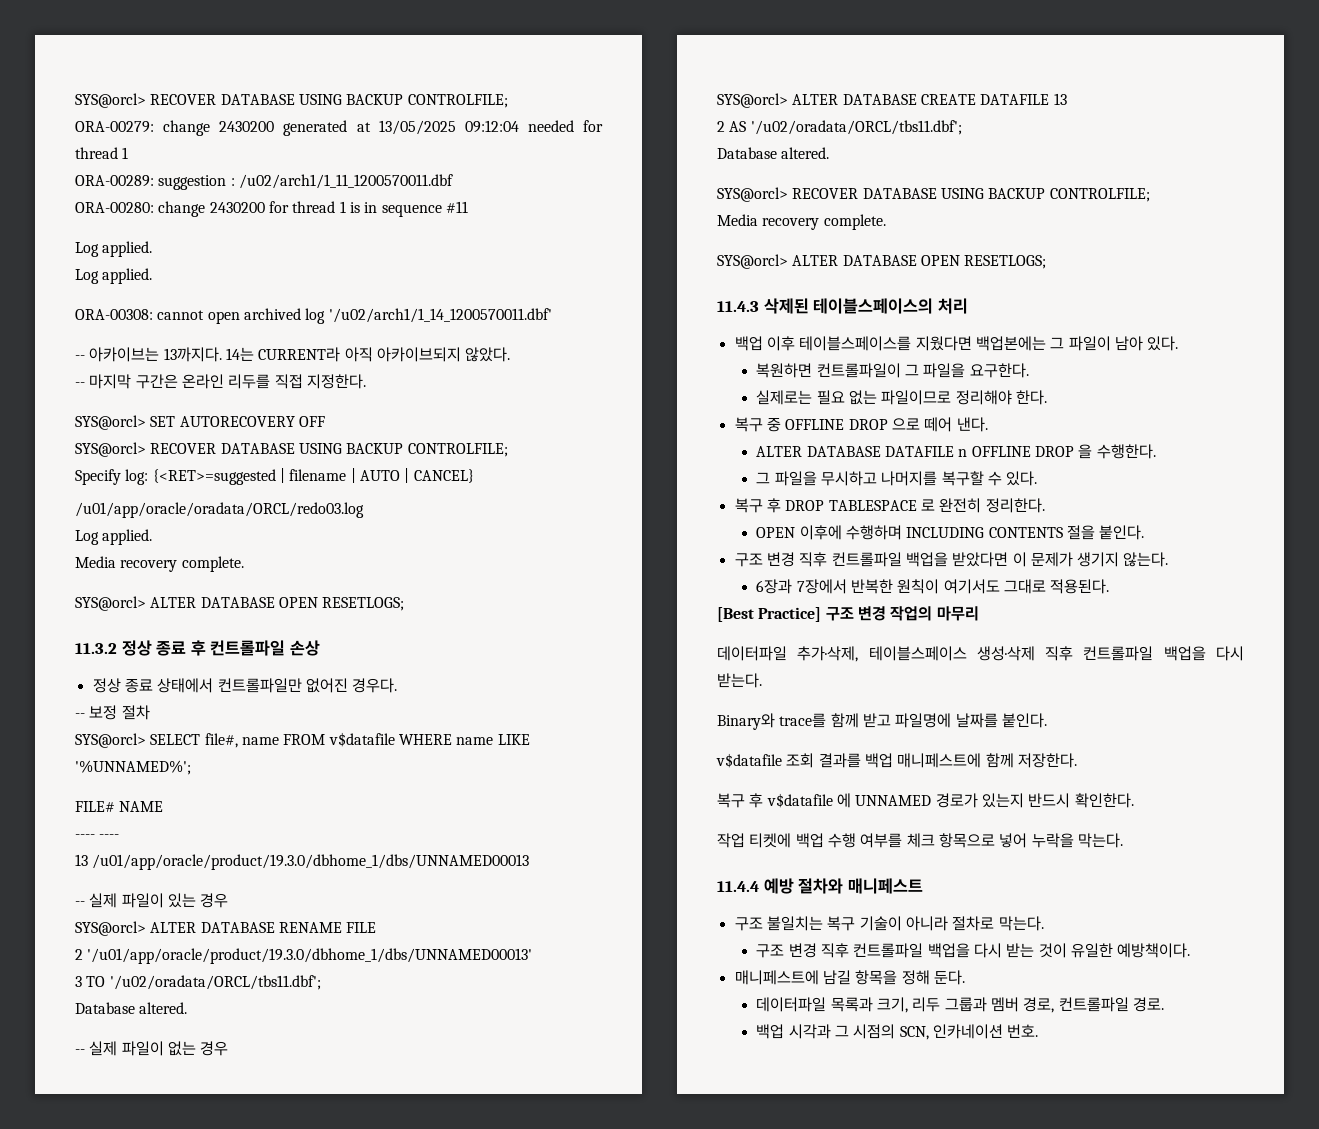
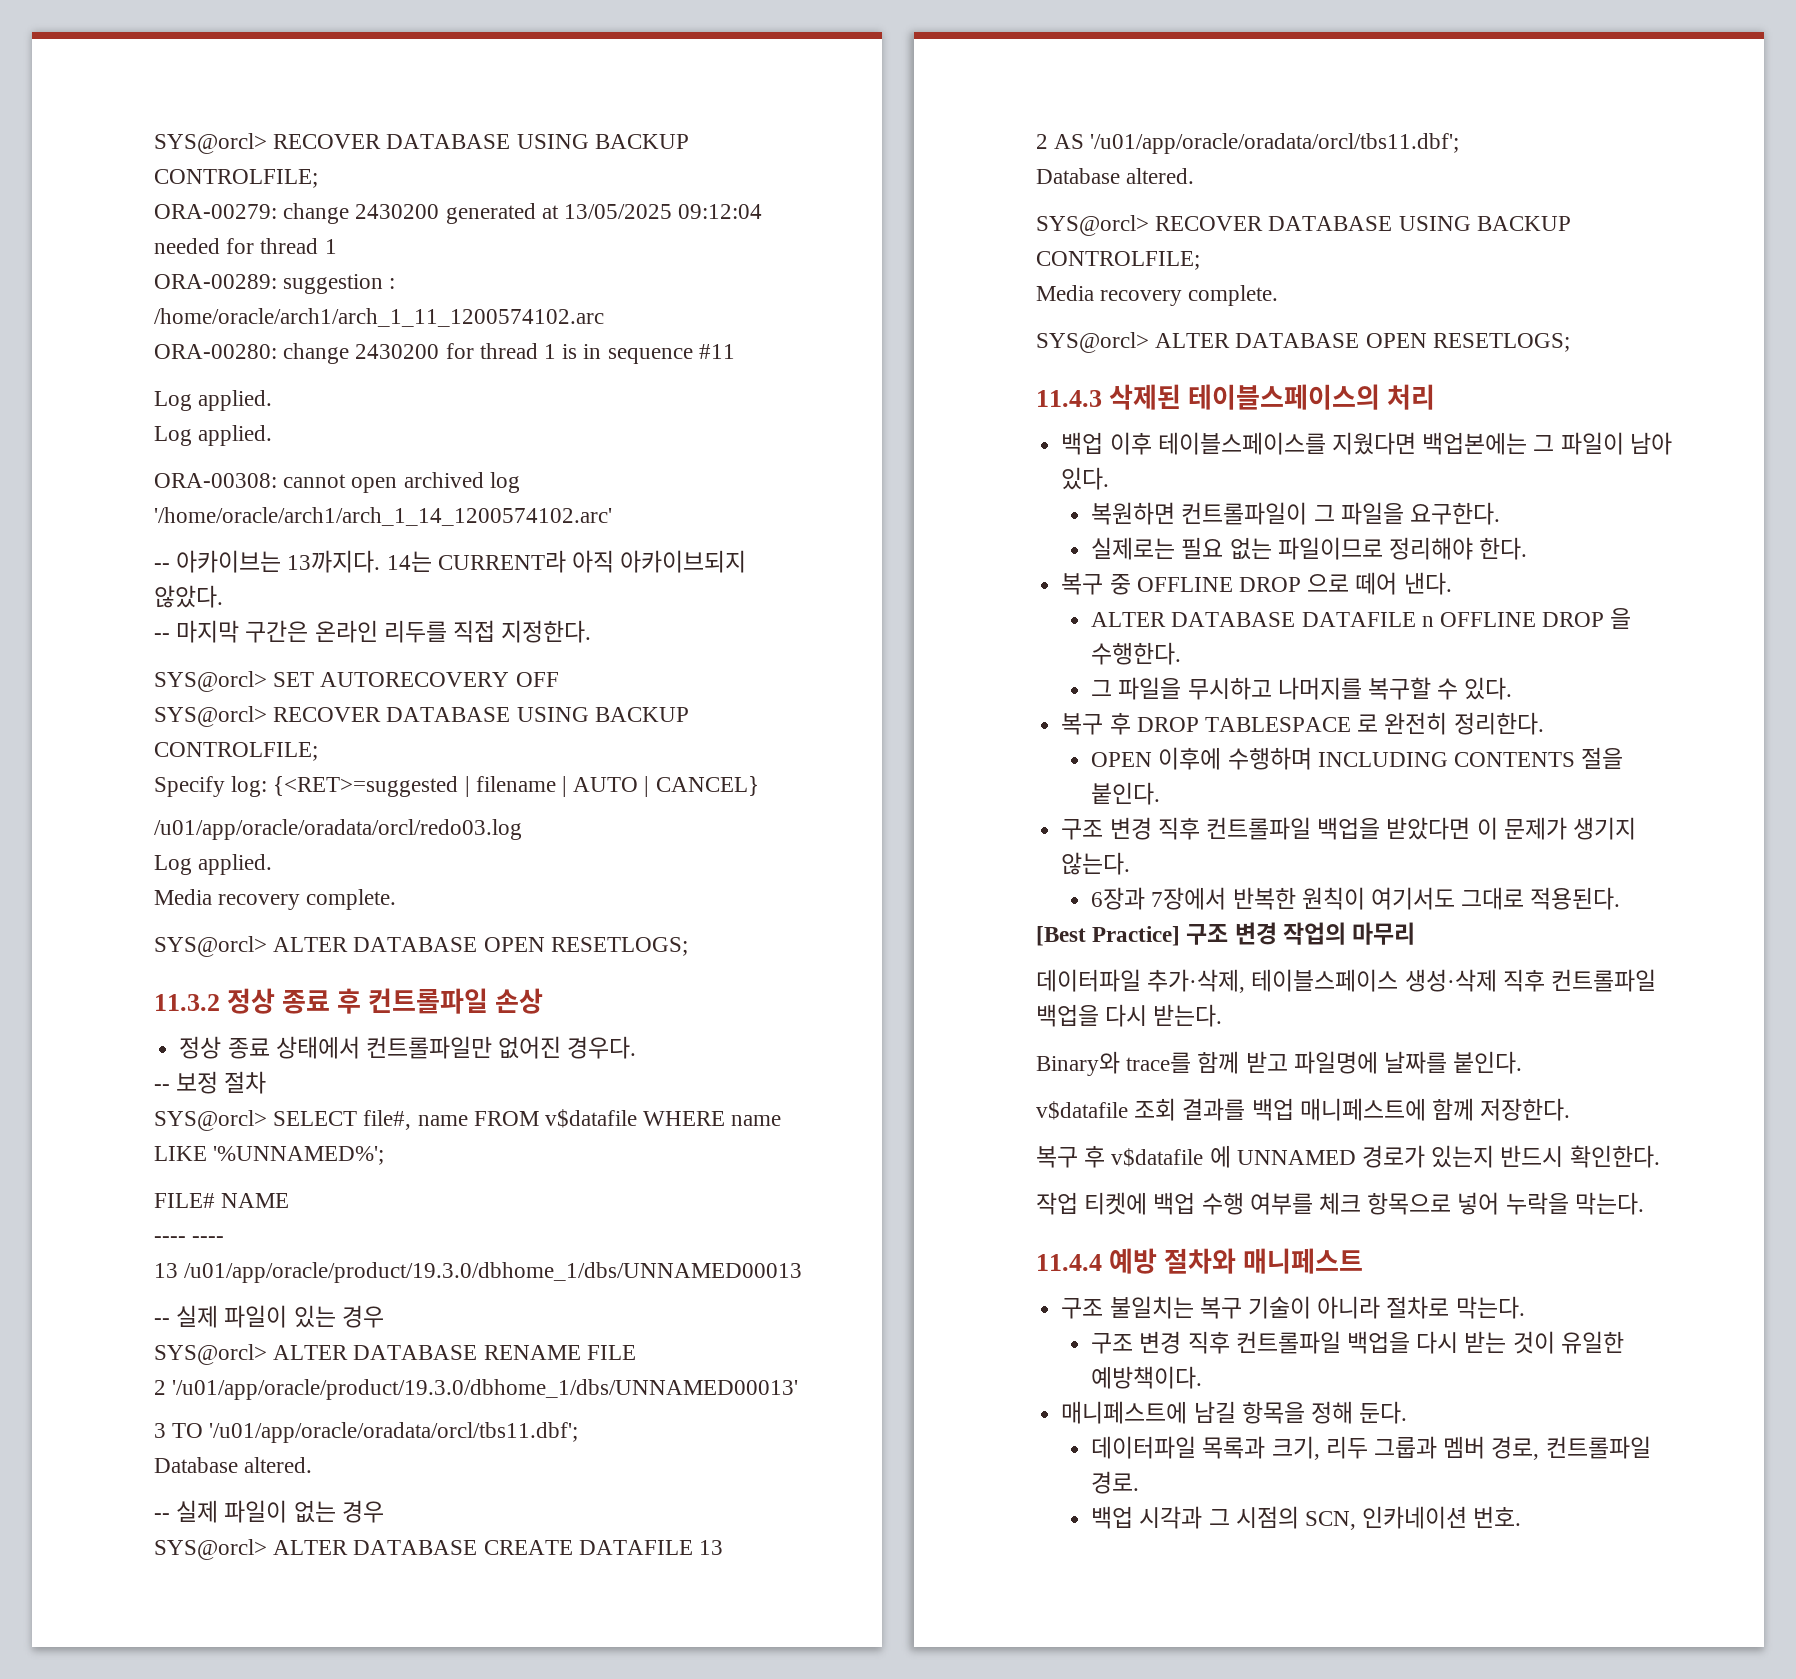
[238,174,453,189] /u02/arch1/1_11_1200570011.dbf -> [154,308,604,327] /home/oracle/arch1/arch_1_11_1200574102.arc
[328,308,552,323] '/u02/arch1/1_14_1200570011.dbf' -> [154,507,612,526] '/home/oracle/arch1/arch_1_14_1200574102.arc'
[75,502,364,518] /u01/app/oracle/oradata/ORCL/redo03.log -> [154,819,522,840] /u01/app/oracle/oradata/orcl/redo03.log
[109,975,321,990] '/u02/oradata/ORCL/tbs11.dbf'; -> [209,1422,579,1443] '/u01/app/oracle/oradata/orcl/tbs11.dbf';
[750,120,962,135] '/u02/oradata/ORCL/tbs11.dbf'; -> [1090,133,1460,154] '/u01/app/oracle/oradata/orcl/tbs11.dbf';

